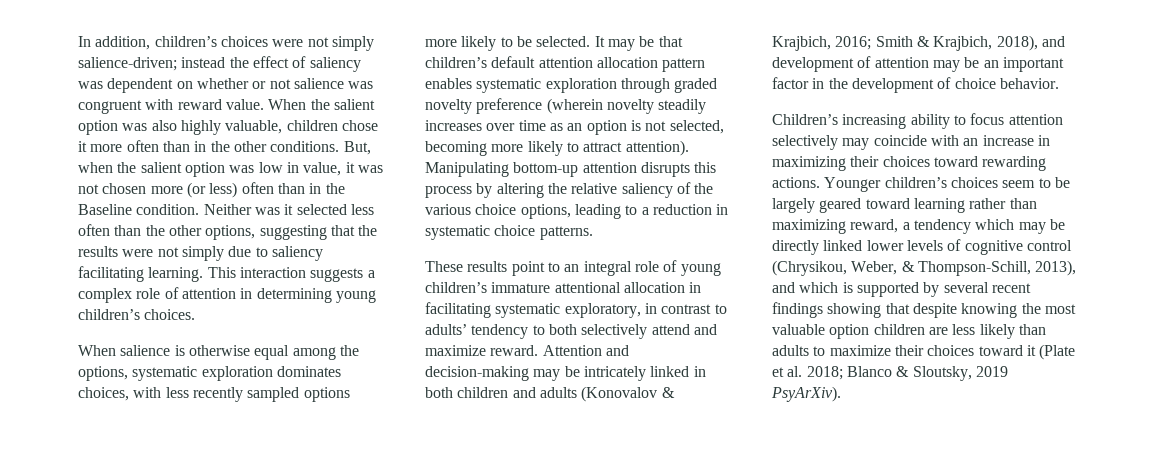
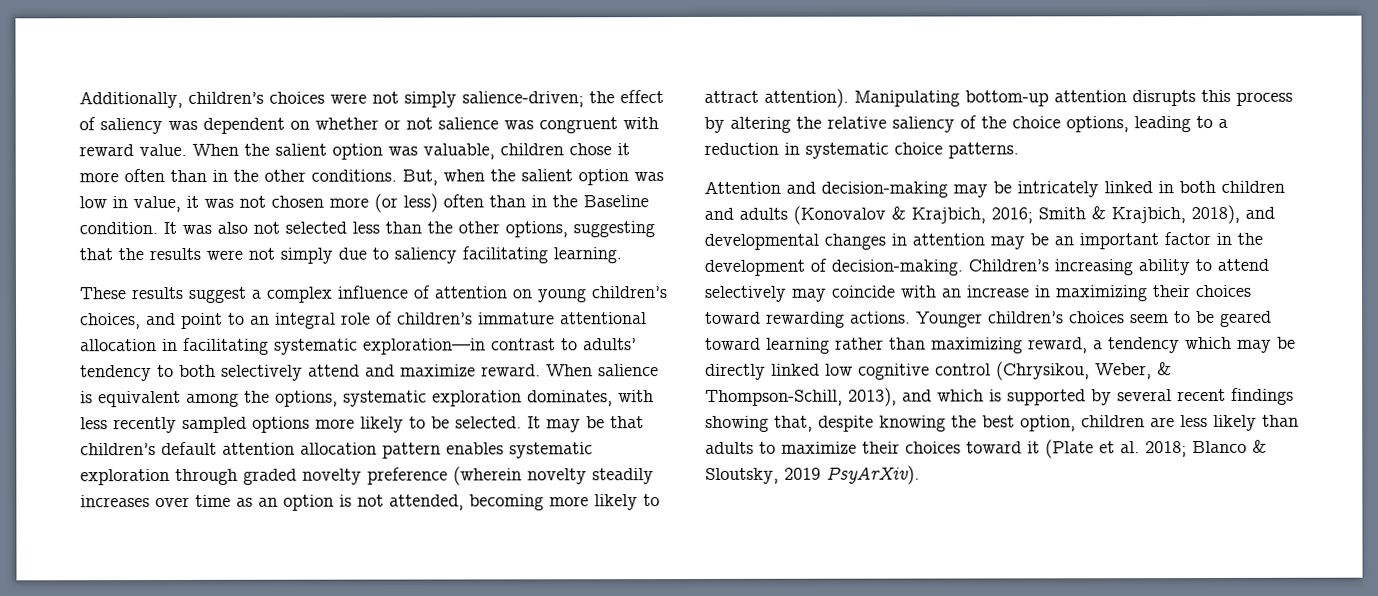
[78,36,151,50] In addition, -> [79,90,183,109] Additionally,
[181,57,226,68] instead -> (584, 99) none
[151,120,221,135] also highly -> (418, 151) none
[203,204,294,215] Neither was it -> [163,221,280,235] It was also not
[78,224,110,236] often -> (380, 227) none
[207,267,375,282] [78,287,376,303] [78,309,196,320] This interaction suggests a complex role of attention in determining young children’s choices. // -> [79,285,668,303] [80,311,647,330] [80,337,637,355] [80,364,541,382] // These results suggest a complex influence of attention on young children’s choices, and point to an integral role of children’s immature attentional allocation in facilitating systematic exploration—in contrast to adults’ tendency to both selectively attend and maximize reward.
[188,345,290,360] otherwise equal -> [98,390,181,408] equivalent
[276,366,341,377] [78,387,129,401] dominates choices, -> [527,390,613,407] dominates,
[669,120,724,134] selected, -> [389,494,464,511] attended,
[425,204,471,215] various -> (1007, 122) none
[425,260,721,276] [425,282,702,293] [425,302,727,318] [425,324,717,339] [425,345,539,356] These results point to an integral role of young children’s immature attentional allocation in facilitating systematic exploratory, in contrast to adults’ tendency to both selectively attend and maximize reward. -> (1019, 150) none
[772,56,872,72] development of -> [704,233,907,250] developmental changes in
[954,78,1059,89] choice behavior. // -> [831,259,963,276] decision-making.
[970,113,1063,125] focus attention -> [1217,258,1269,271] attend
[772,198,815,213] largely -> (1215, 317) none
[866,239,962,251] lower levels of -> [825,363,853,376] low
[885,303,910,314] that -> [774,415,813,432] that,
[1044,304,1076,314] [772,324,870,339] most valuable option -> [982,415,1076,432] best option,

